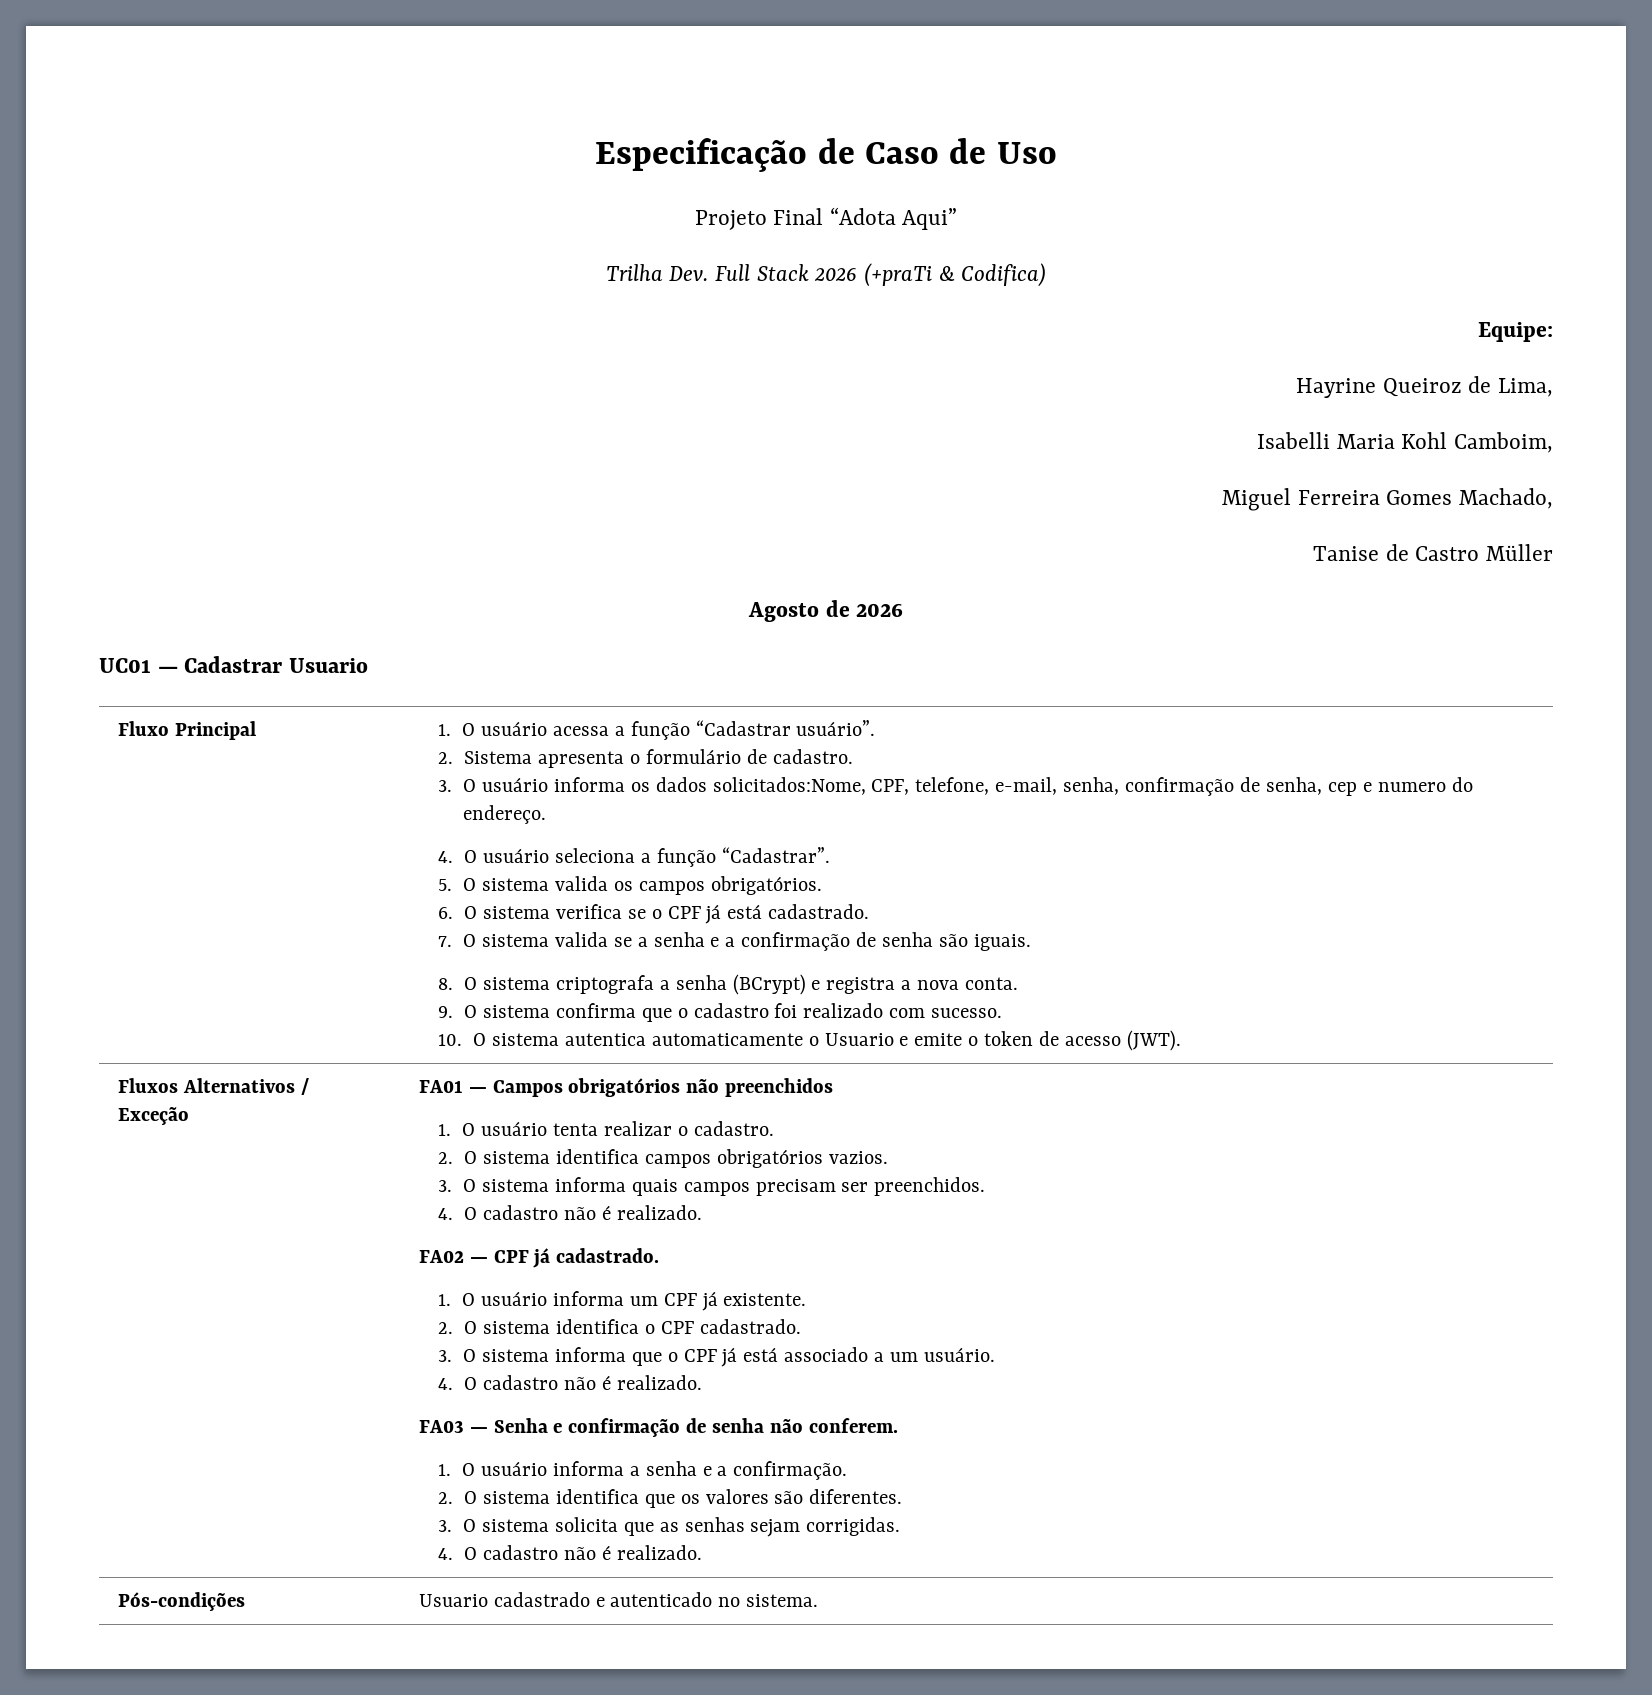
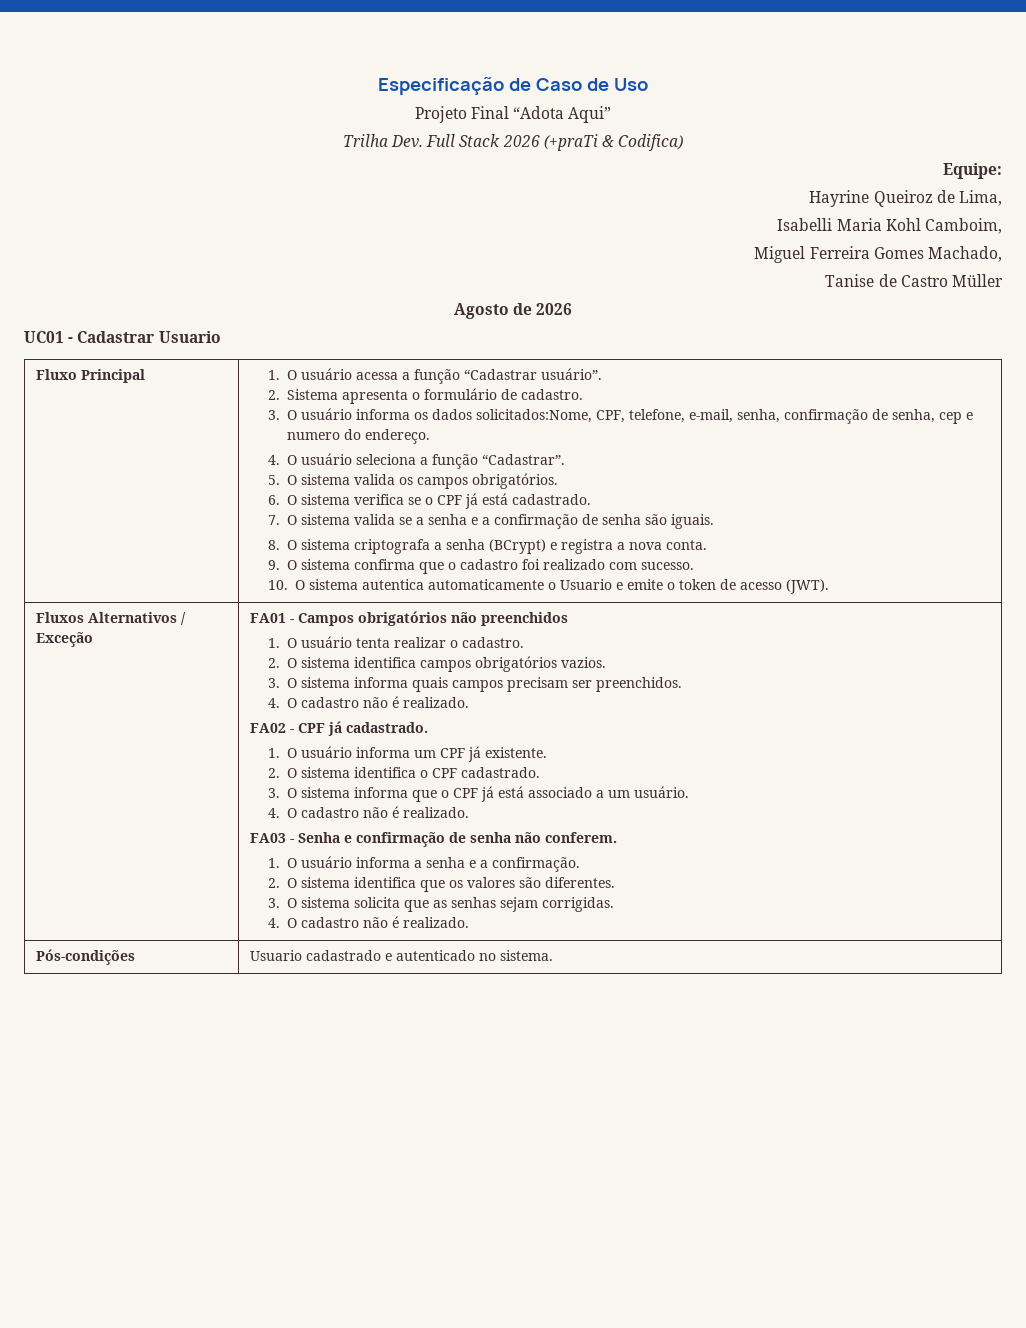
[157,666,178,673] — -> [68,337,74,343] -
[468,1087,487,1093] — -> [290,619,295,623] -
[469,1257,488,1263] — -> [290,729,295,733] -
[469,1427,488,1433] — -> [290,839,295,843] -

